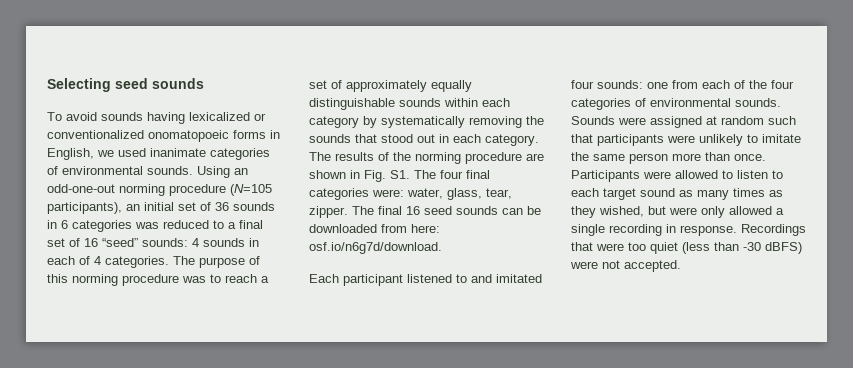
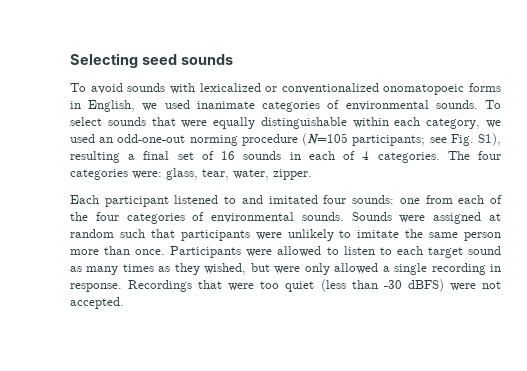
[147,112,185,124] having -> [169,83,195,94] with
[197,166,230,178] Using -> [485,100,502,109] [70,117,501,129] [70,134,95,143] To select sounds that were equally distinguishable within each category, we used
[47,202,275,214] [47,220,224,232] participants), an initial set of 36 sounds in 6 categories was reduced to -> [352,133,502,146] [70,151,120,163] participants; see Fig. S1), resulting
[102,238,199,247] “seed” sounds: 4 -> (236, 155) none
[199,256,260,268] [47,274,269,286] [309,80,472,92] [309,98,510,110] [309,116,544,128] [309,134,539,146] [309,152,544,164] [309,170,490,182] purpose of this norming procedure was to reach a set of approximately equally distinguishable sounds within each category by systematically removing the sounds that stood out in each category. The results of the norming procedure are shown in Fig. S1. The four final -> [477,151,501,160] four
[407,188,443,199] water, -> (162, 175) none
(512, 193) none -> [233,169,269,180] water,
[352,206,541,215] [309,224,440,233] [309,242,442,254] The final 16 seed sounds can be downloaded from here: osf.io/n6g7d/download. -> (312, 174) none

